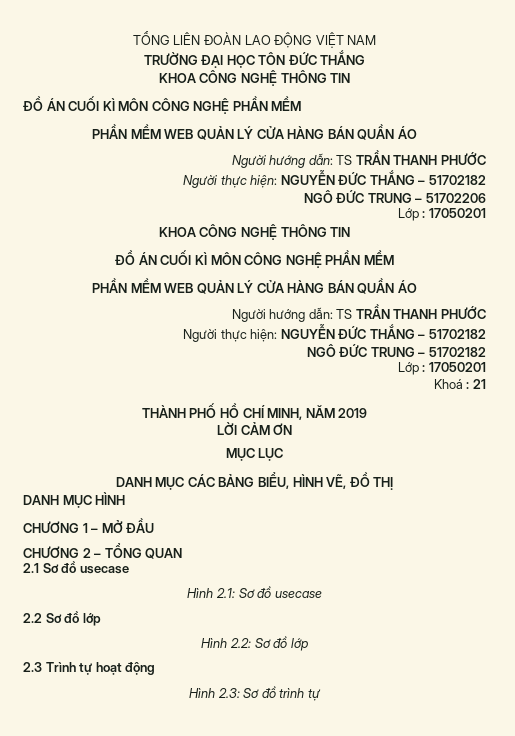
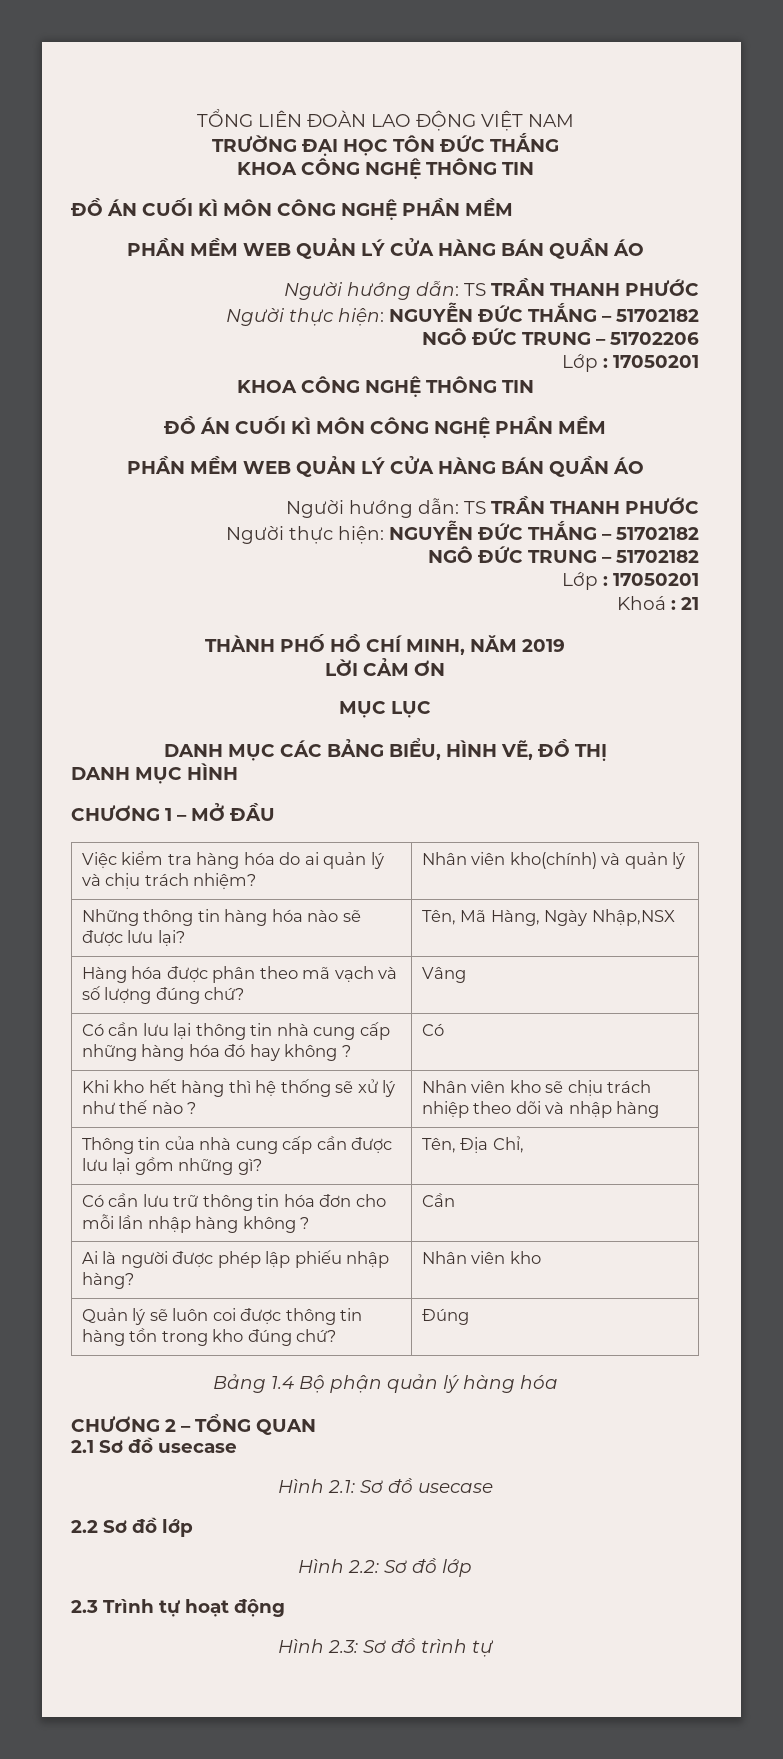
(155, 525) none -> [81,851,384,869] [81,873,257,889] [421,852,686,869] [81,909,361,926] [81,930,185,946] [421,909,675,926] [81,966,398,983] [81,986,245,1004] [421,966,466,983] [81,1022,390,1040] [81,1044,351,1061] [421,1023,444,1036] [81,1079,396,1097] [81,1100,197,1114] [421,1080,652,1096] [421,1101,660,1118] [81,1136,393,1154] [81,1157,262,1175] [421,1136,524,1153] [81,1193,386,1211] [81,1214,310,1233] [421,1193,455,1207] [81,1250,390,1268] [81,1272,134,1289] [421,1251,541,1264] [81,1308,363,1325] [81,1328,337,1346] [421,1308,469,1325] [212,1374,558,1393] // Việc kiểm tra hàng hóa do ai quản lý và chịu trách nhiệm? | Nhân viên kho(chính) và quản lý // Những thông tin hàng hóa nào sẽ được lưu lại? | Tên, Mã Hàng, Ngày Nhập,NSX // Hàng hóa được phân theo mã vạch và số lượng đúng chứ? | Vâng // Có cần lưu lại thông tin nhà cung cấp những hàng hóa đó hay không ? | Có // Khi kho hết hàng thì hệ thống sẽ xử lý như thế nào ? | Nhân viên kho sẽ chịu trách nhiệp theo dõi và nhập hàng // Thông tin của nhà cung cấp cần được lưu lại gồm những gì? | Tên, Địa Chỉ, // Có cần lưu trữ thông tin hóa đơn cho mỗi lần nhập hàng không ? | Cần // Ai là người được phép lập phiếu nhập hàng? | Nhân viên kho // Quản lý sẽ luôn coi được thông tin hàng tồn trong kho đúng chứ? | Đúng // Bảng 1.4 Bộ phận quản lý hàng hóa

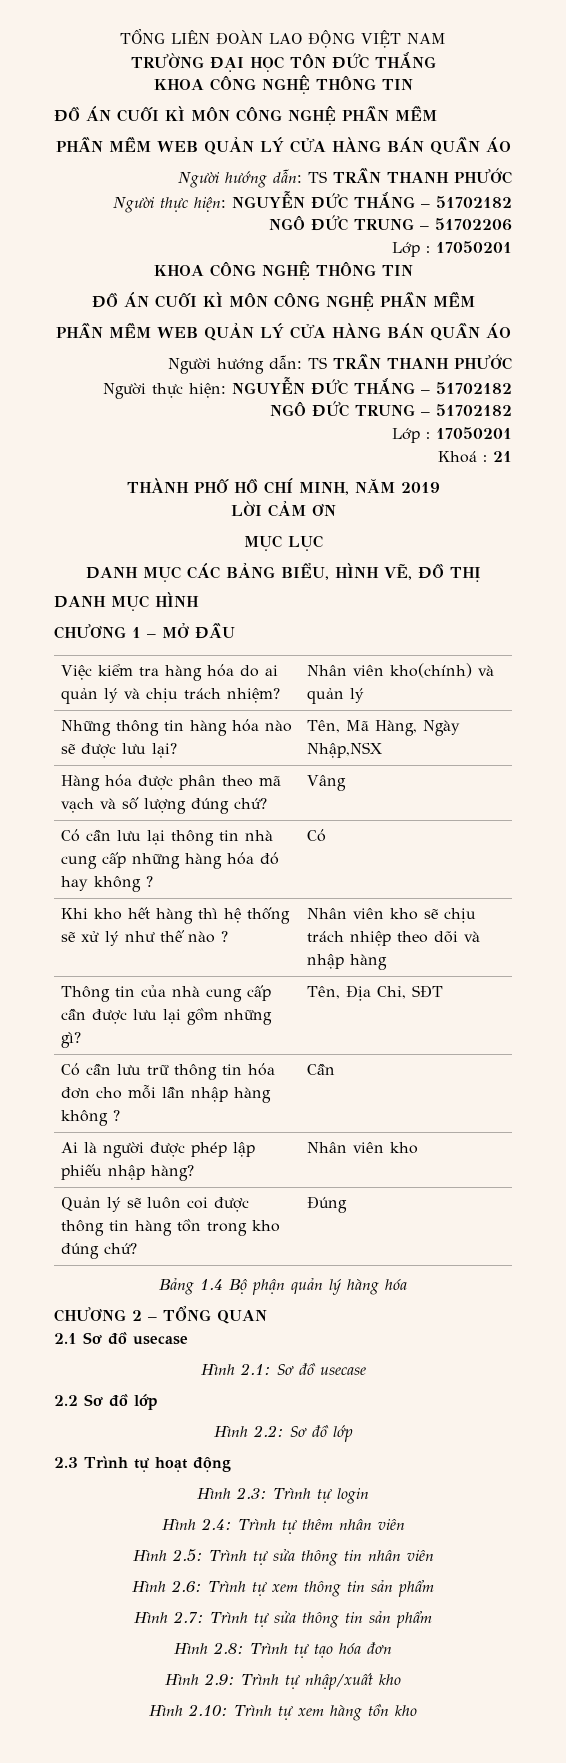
(524, 1144) none -> [412,985,444,998] SĐT
[362,1638,494,1657] Sơ đồ trình tự -> [273,1488,369,1504] [161,1518,405,1534] [132,1549,434,1566] [132,1580,434,1597] [134,1611,432,1628] [174,1642,392,1658] [165,1673,401,1690] [149,1704,417,1721] Trình tự login // Hình 2.4: Trình tự thêm nhân viên // Hình 2.5: Trình tự sửa thông tin nhân viên // Hình 2.6: Trình tự xem thông tin sản phẩm // Hình 2.7: Trình tự sửa thông tin sản phẩm // Hình 2.8: Trình tự tạo hóa đơn // Hình 2.9: Trình tự nhập/xuất kho // Hình 2.10: Trình tự xem hàng tồn kho

